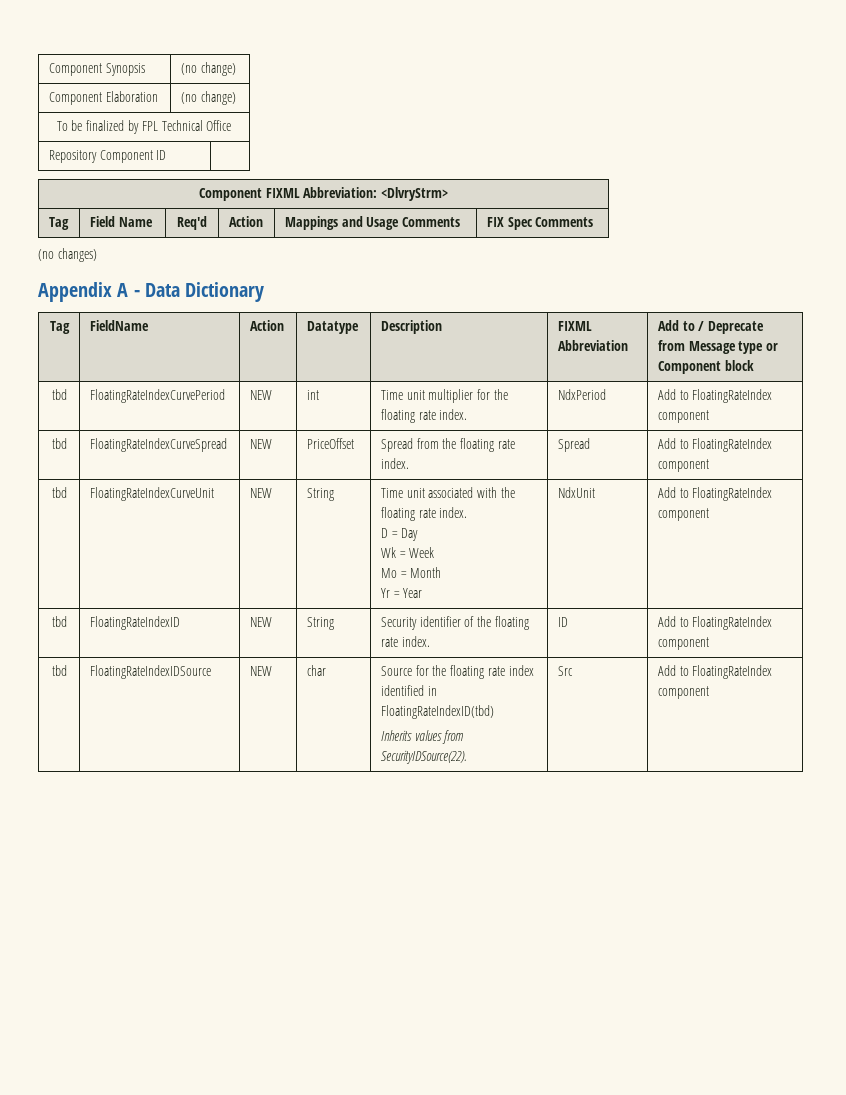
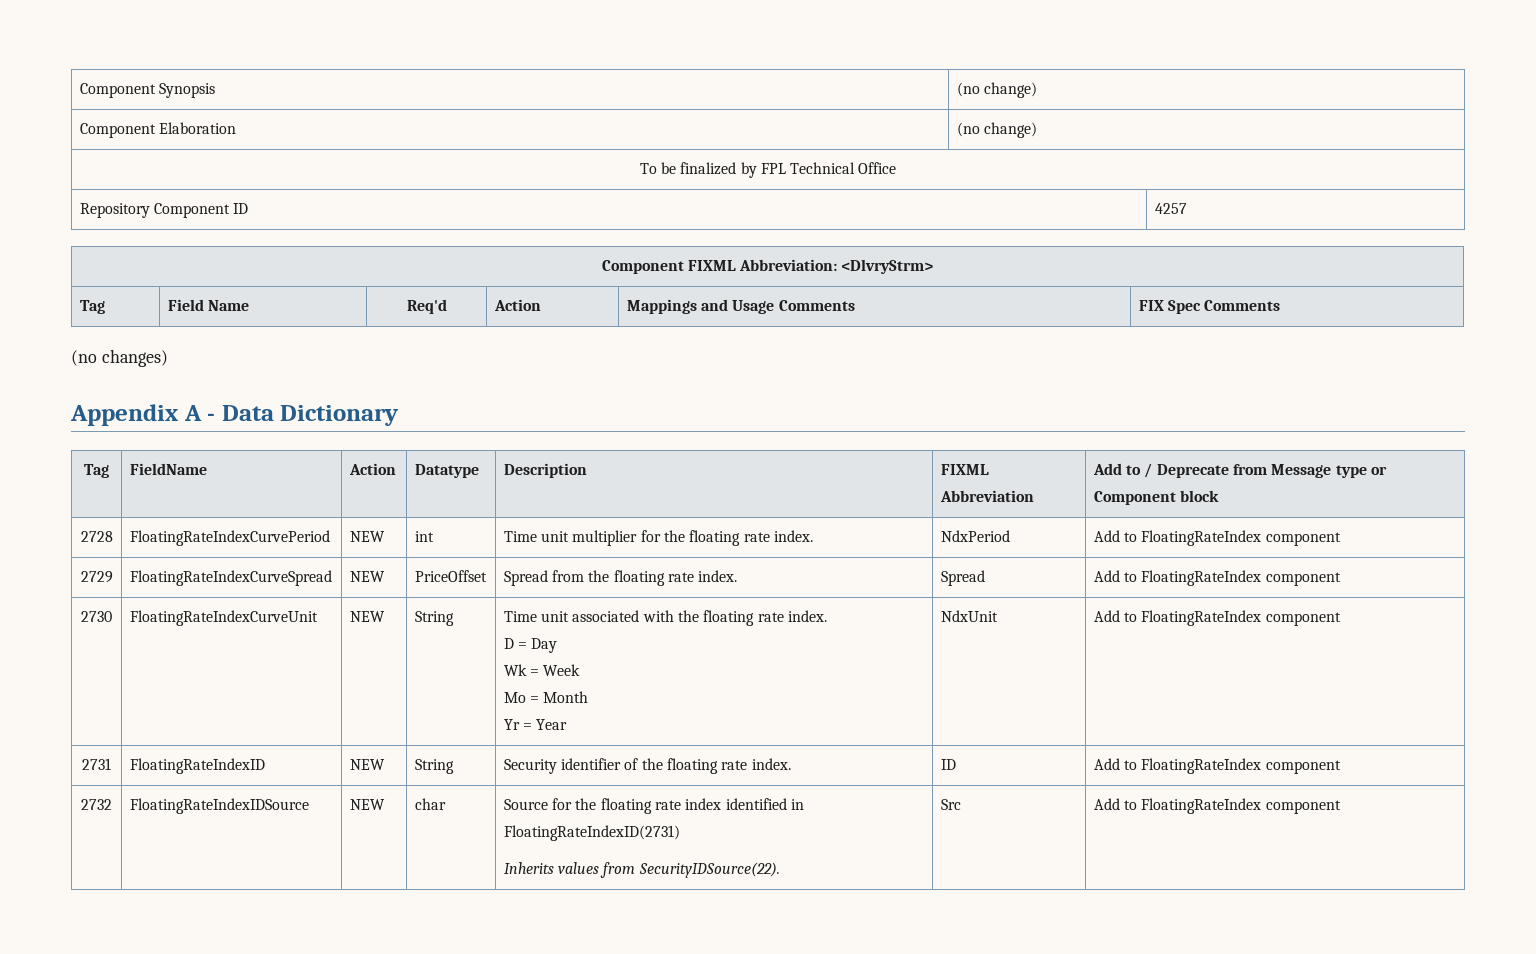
(167, 155) none -> [1154,203,1187,214] 4257
[51,389,67,400] tbd -> [80,531,113,542] 2728
[51,438,67,449] tbd -> [80,571,113,583] 2729
[51,487,67,498] tbd -> [81,611,112,622] 2730
[51,616,67,627] tbd -> [82,758,111,770] 2731
[51,665,67,676] tbd -> [81,799,112,810] 2732
[380,705,494,719] FloatingRateIndexID(tbd) -> [503,825,680,841] FloatingRateIndexID(2731)

